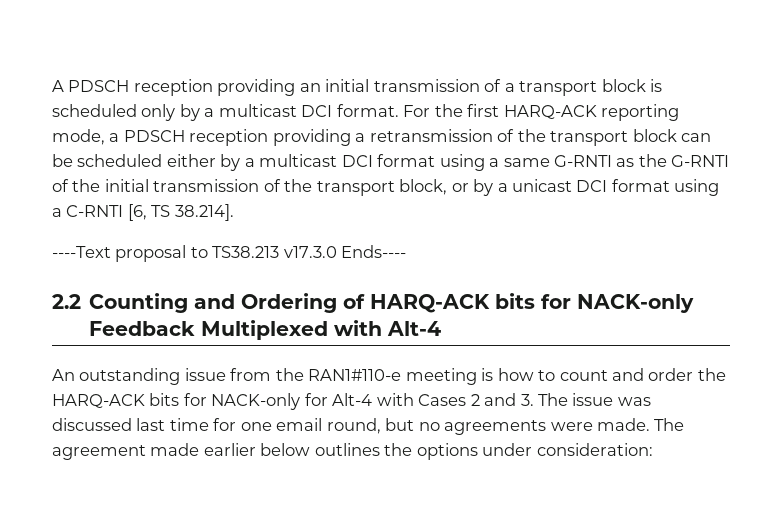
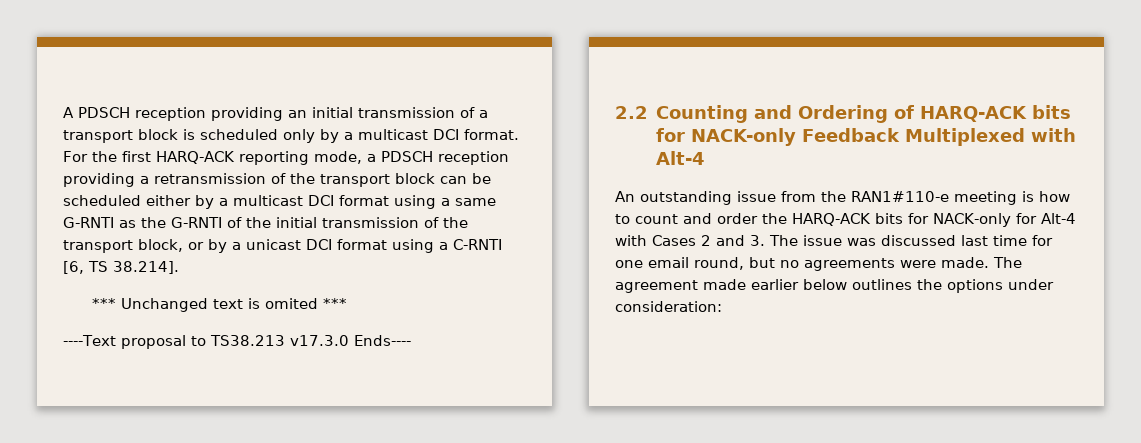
(234, 212) none -> [92,298,348,312] // *** Unchanged text is omited ***

